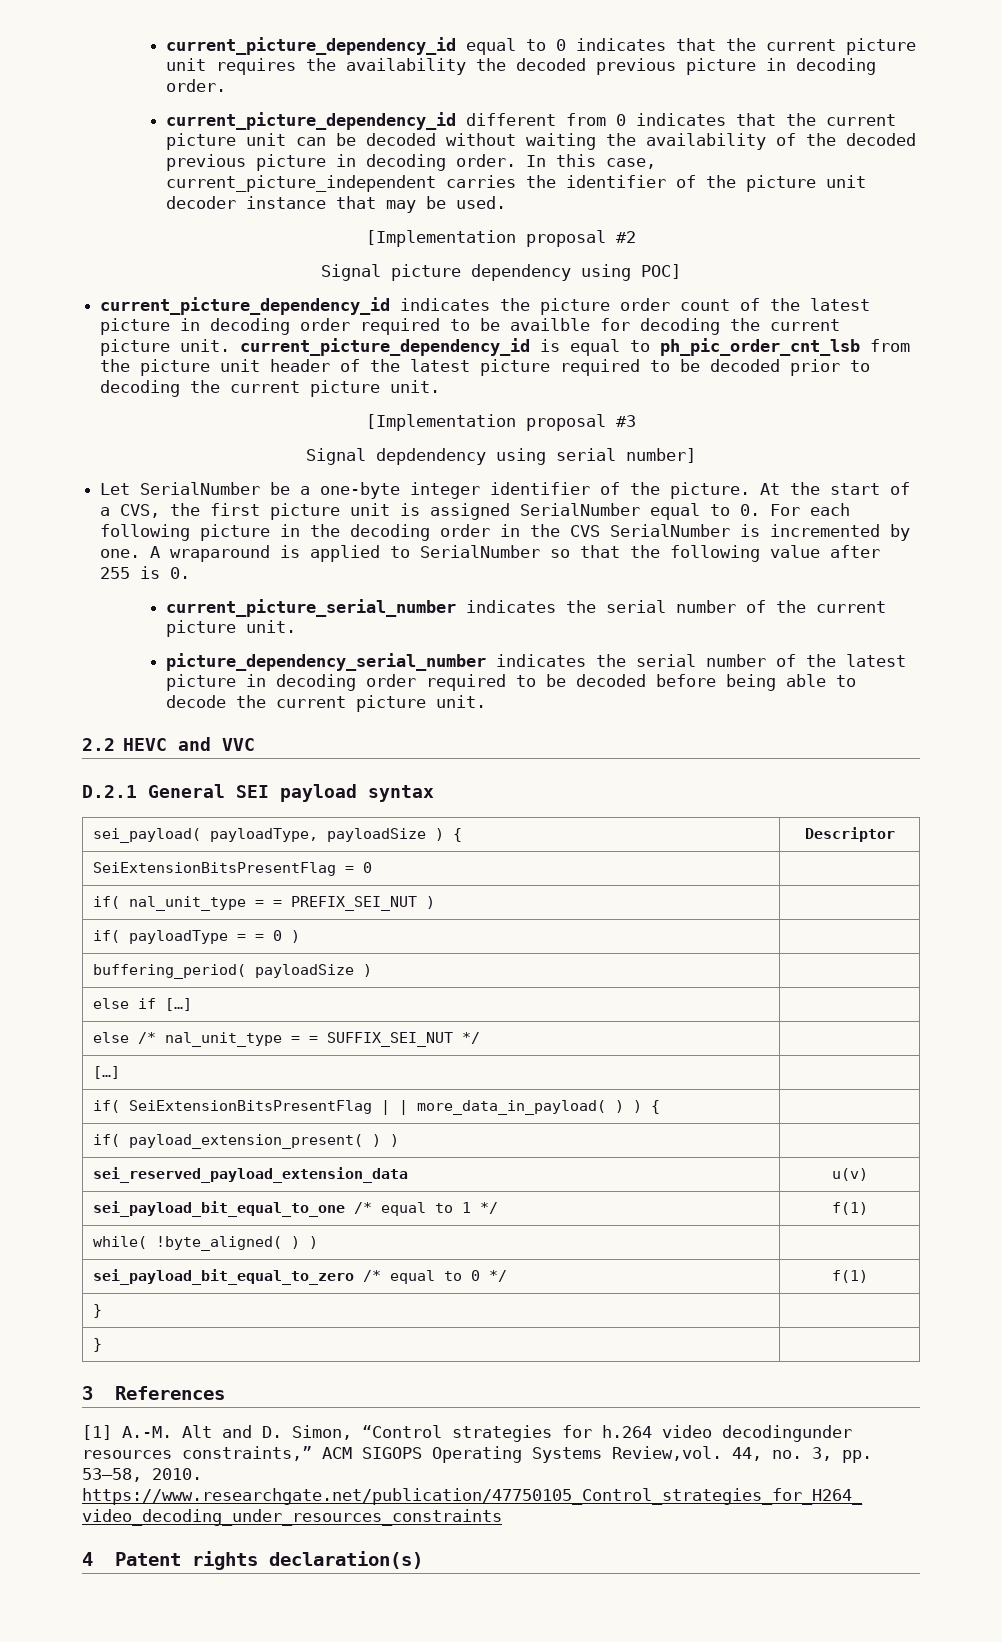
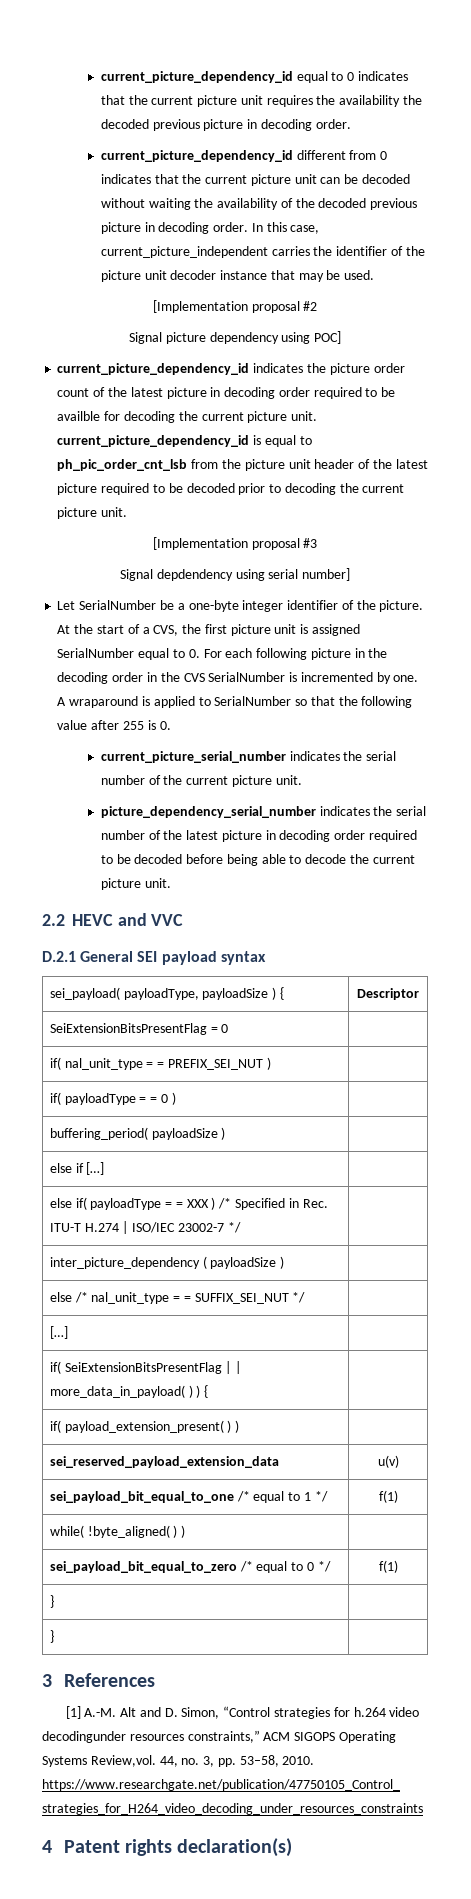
(192, 1004) none -> [49,1197,328,1210] [49,1221,241,1234] [49,1256,285,1269] // else if( payloadType = = XXX ) /* Specified in Rec. ITU-T H.274 | ISO/IEC 23002-7 */ | // inter_picture_dependency ( payloadSize ) |

